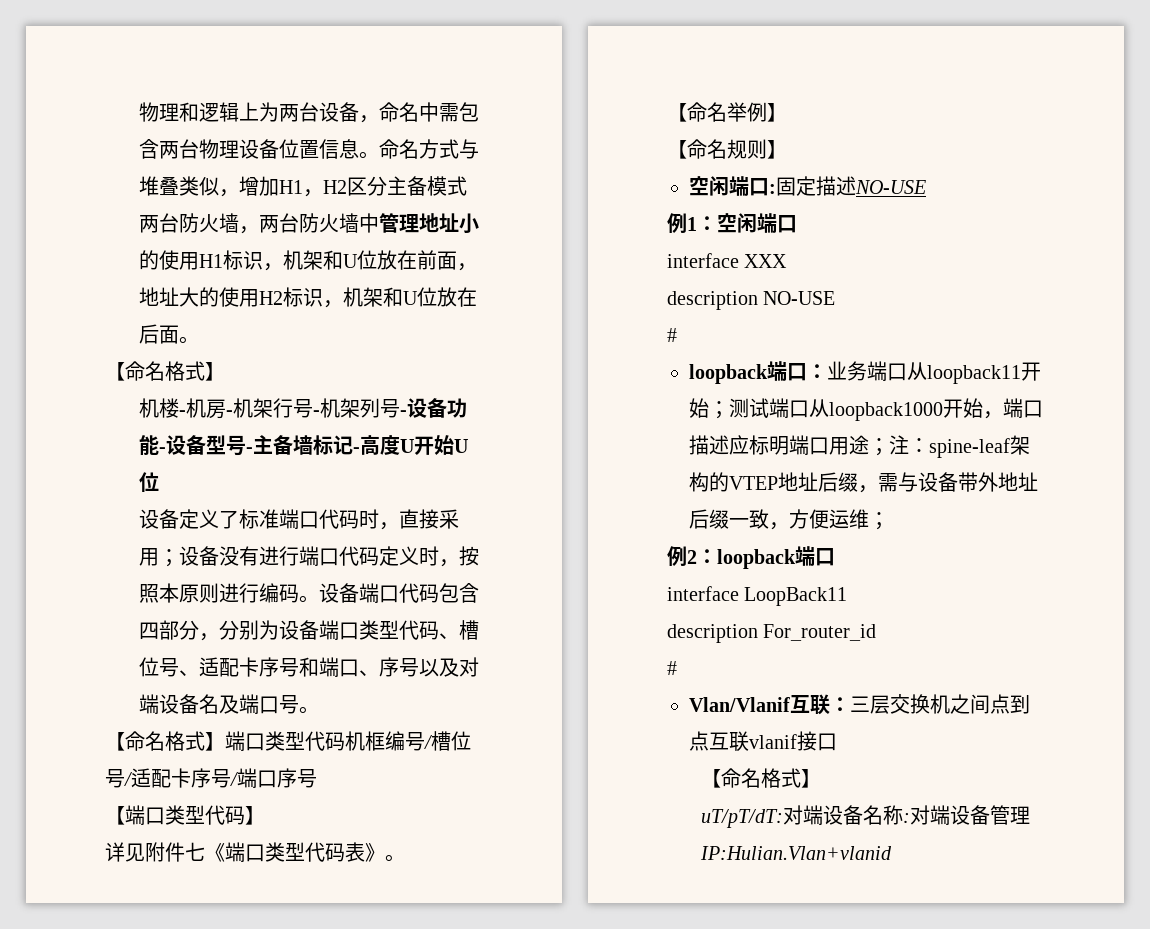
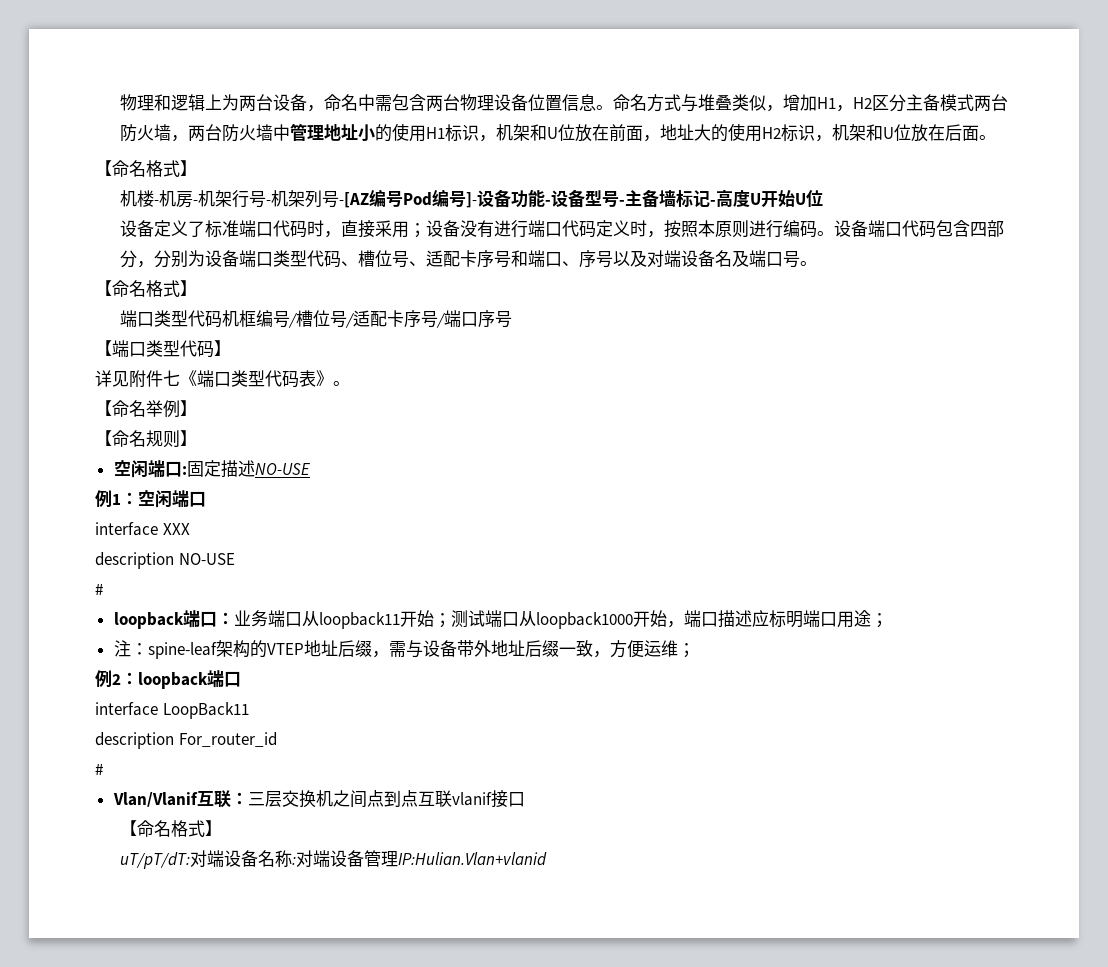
[399,410,407,416] - -> [338,189,477,208] -[AZ编号Pod编号]-
(225, 741) none -> (197, 288) //
(889, 447) none -> (888, 620) //

